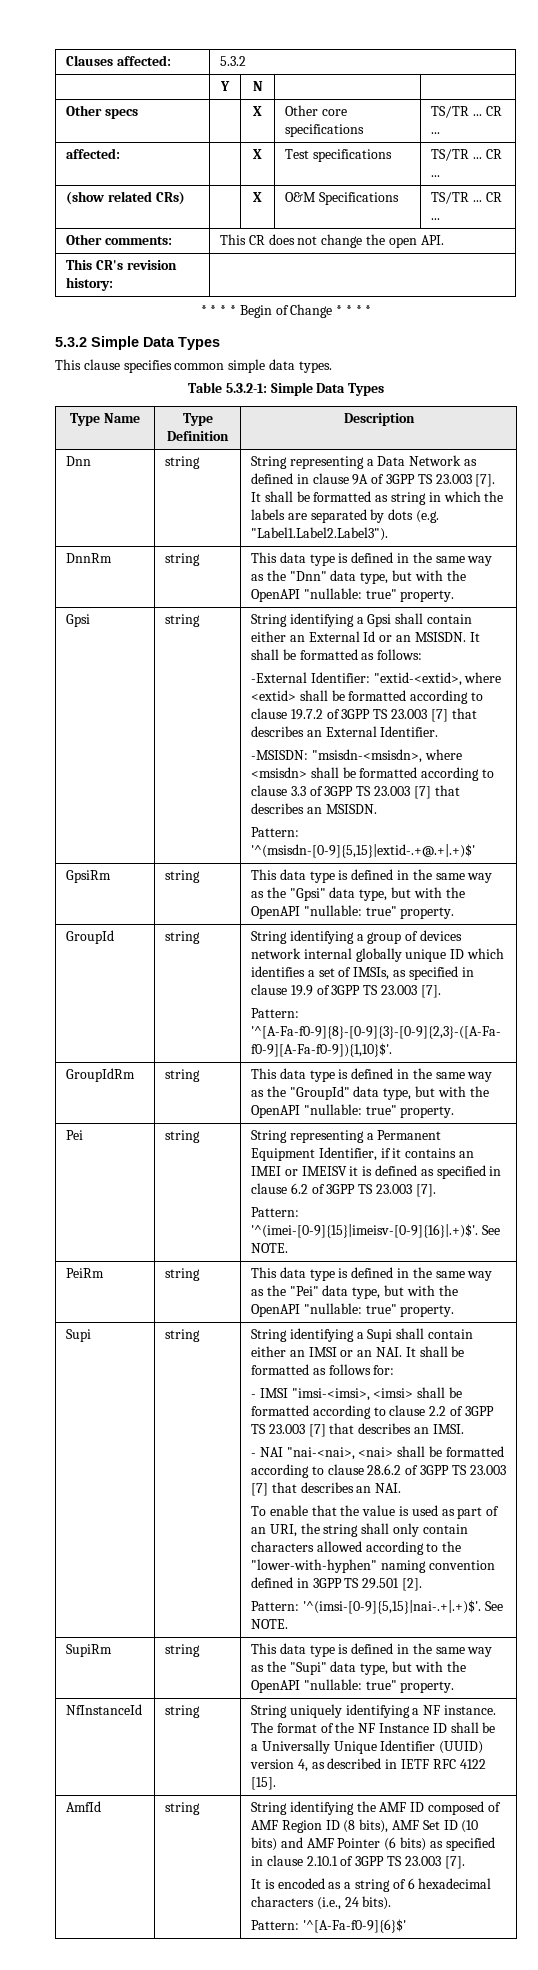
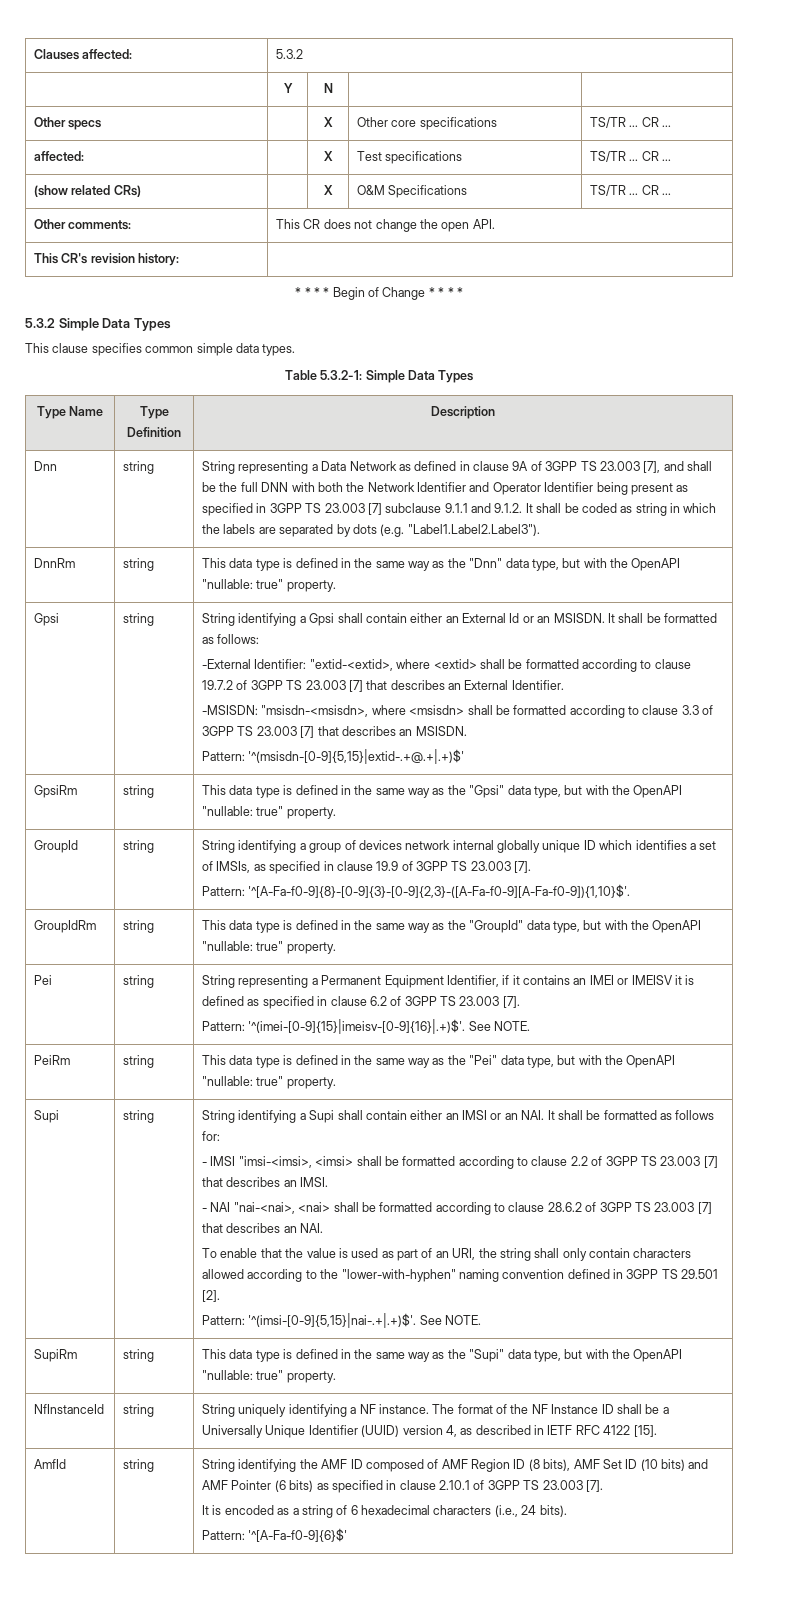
[475,474,496,487] [251,491,372,502] [7]. It shall be formatted -> [643,461,713,473] [202,482,689,495] [202,503,617,516] [7], and shall be the full DNN with both the Network Identifier and Operator Identifier being present as specified in 3GPP TS 23.003 [7] subclause 9.1.1 and 9.1.2. It shall be coded

